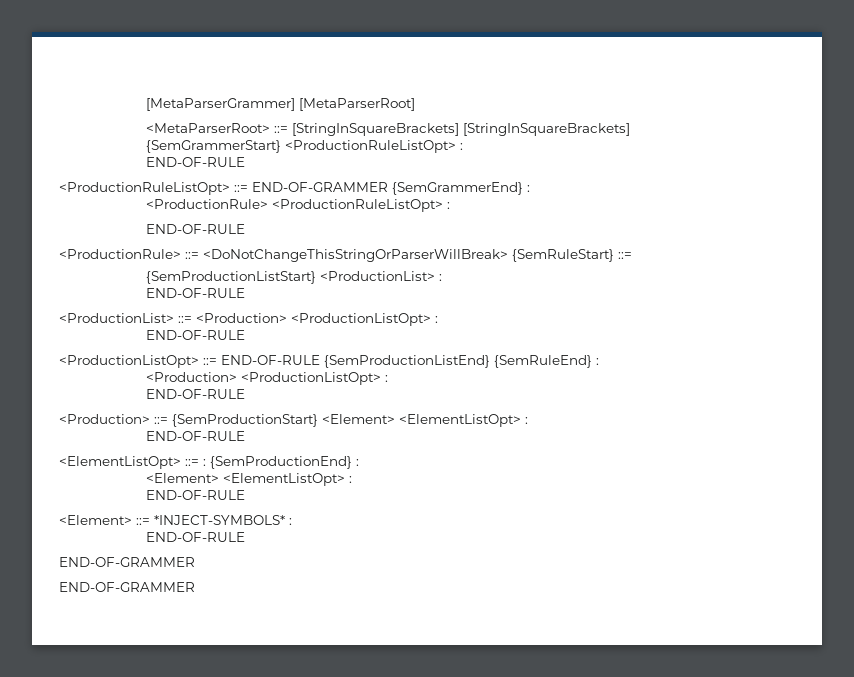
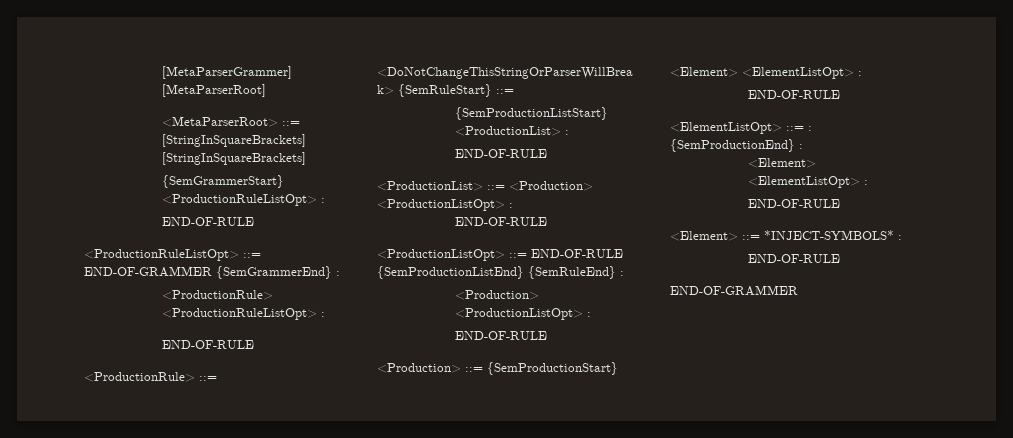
[59,582,195,592] // END-OF-GRAMMER -> (798, 290) none

